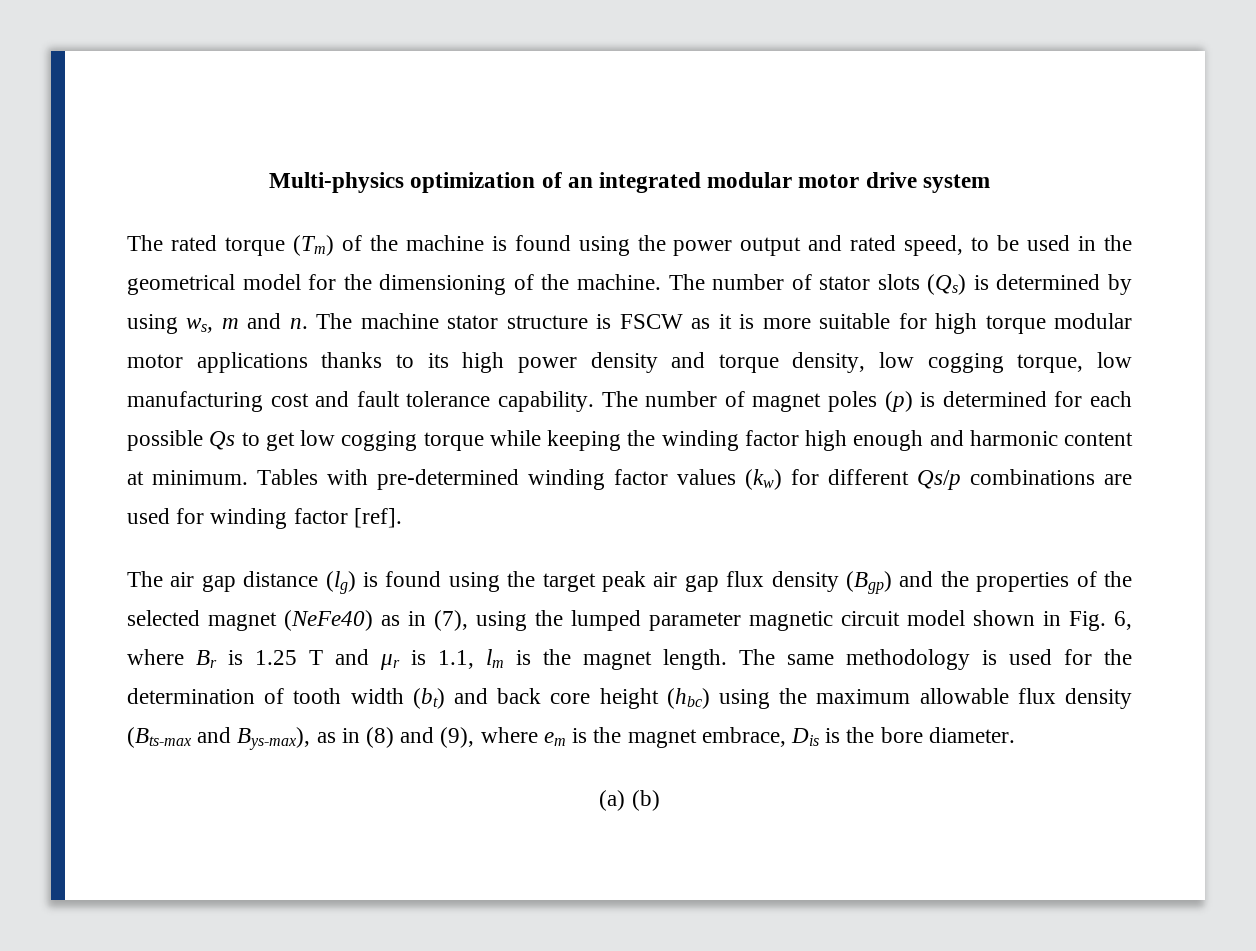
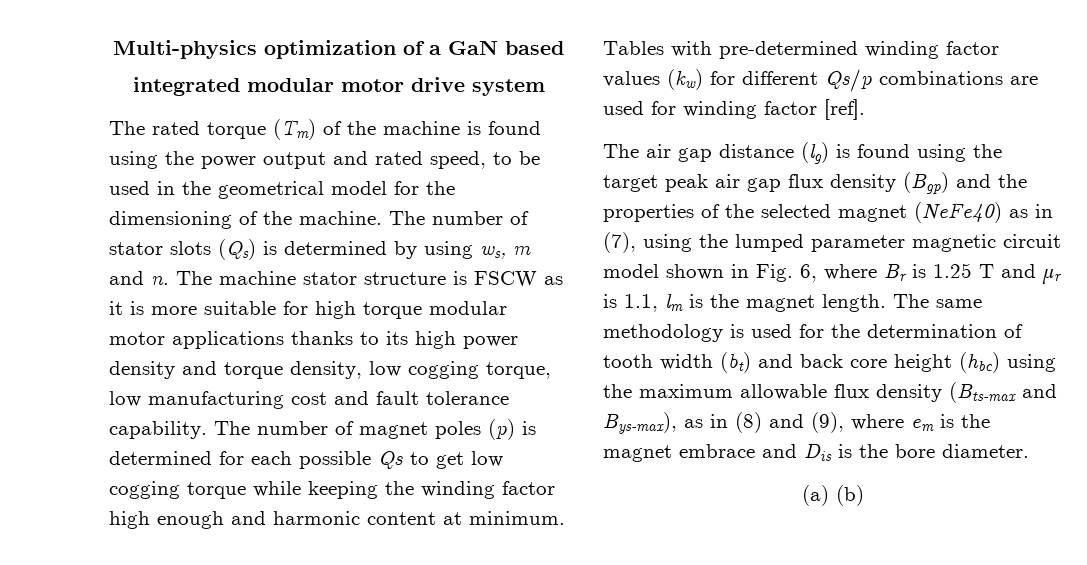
[567,177,593,188] an -> [429,40,564,55] a GaN based //
[701,727,786,747] embrace, -> [679,444,797,458] embrace and

